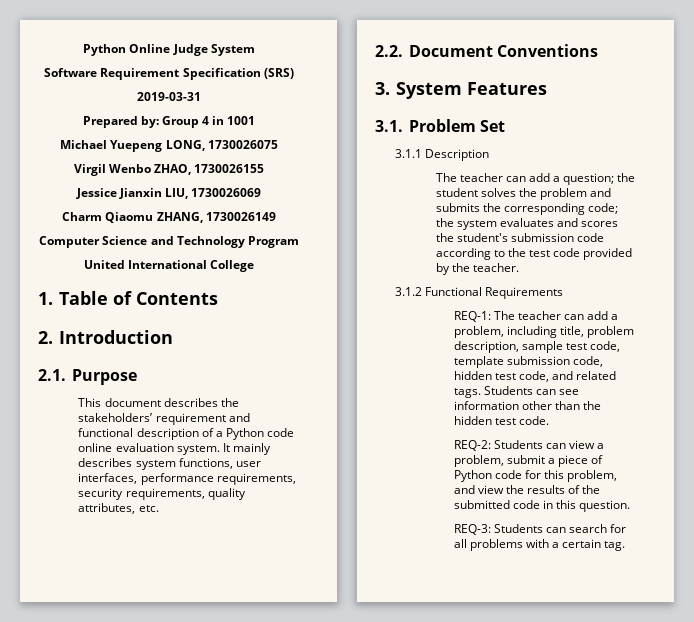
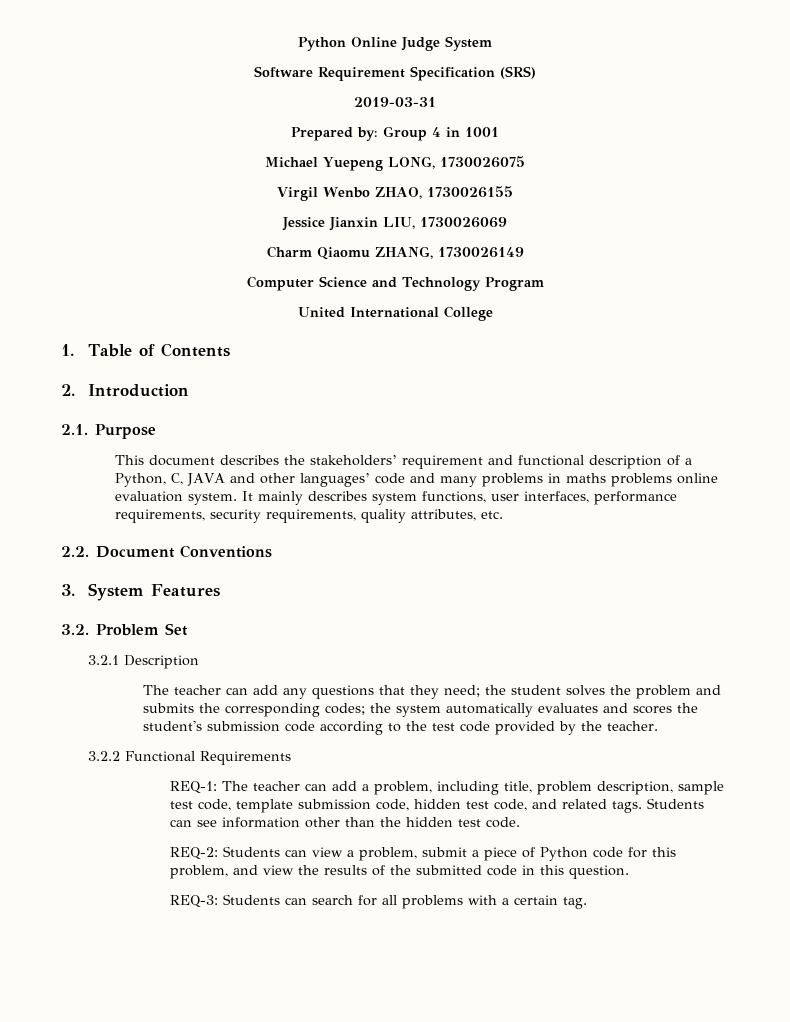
[225,428,294,440] Python code -> [115,473,673,487] Python, C, JAVA and other languages’ code and many problems in maths problems
[375,120,403,132] 3.1. -> [61,624,89,635] 3.2.
[395,149,423,158] 3.1.1 -> [88,655,120,665] 3.2.1
[553,173,615,185] a question; -> [282,685,480,699] any questions that they need;
[587,203,618,214] code; -> [324,703,365,715] codes;
(497, 225) none -> [445,703,533,717] automatically
[395,287,423,296] 3.1.2 -> [88,751,121,761] 3.2.2

